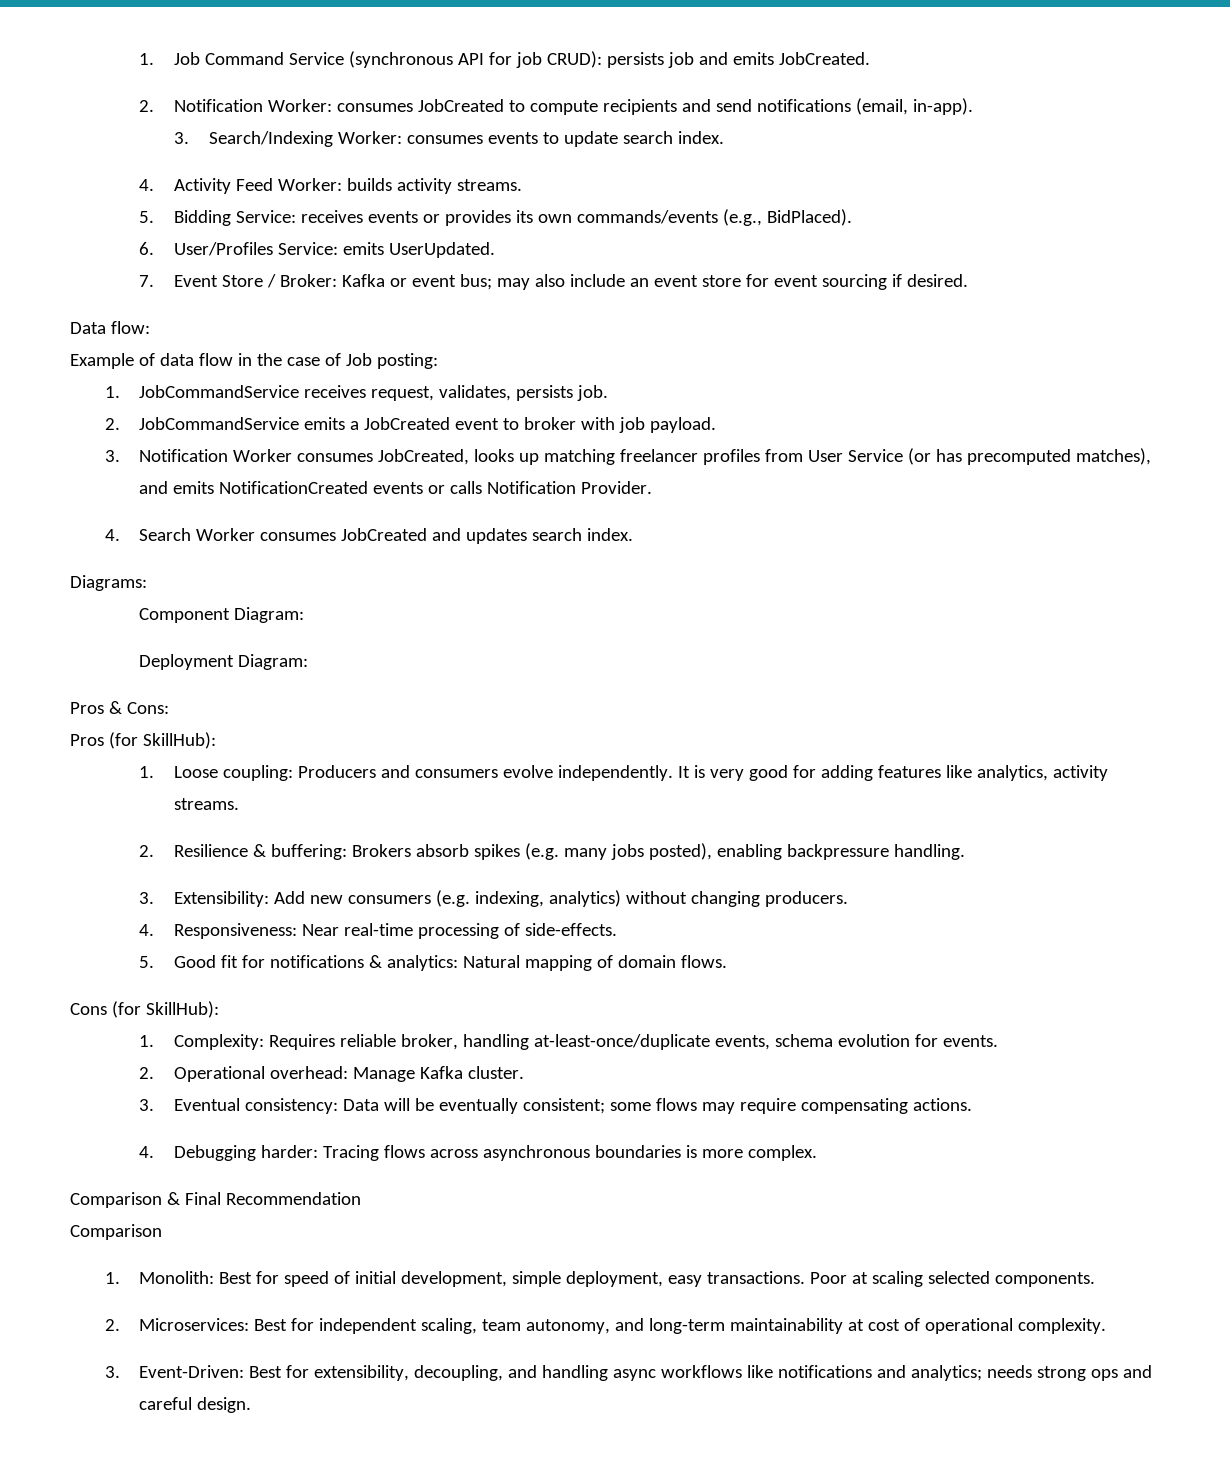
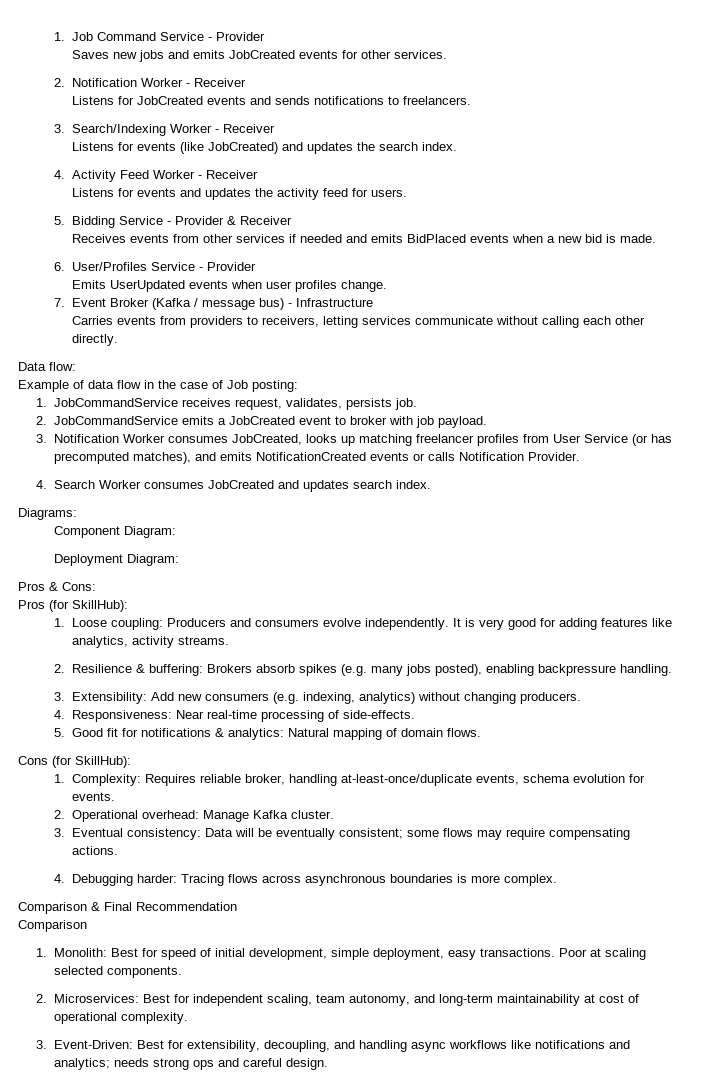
[349,51,871,68] [139,98,974,115] [174,131,618,147] (synchronous API for job CRUD): persists job and emits JobCreated. // 2. Notification Worker: consumes JobCreated to compute recipients and send notifications (email, in-app). // 3. Search/Indexing Worker: consumes events to update -> [208,32,266,41] [72,50,448,62] [54,78,247,87] [72,96,472,105] [54,124,276,136] [72,142,376,154] - Provider // Saves new jobs and emits JobCreated events for other services. // 2. Notification Worker - Receiver // Listens for JobCreated events and sends notifications to freelancers. // 3. Search/Indexing Worker - Receiver // Listens for events (like JobCreated) and updates the
[278,178,523,194] [139,209,853,226] [139,242,496,258] [139,274,969,290] Worker: builds activity streams. // 5. Bidding Service: receives events or provides its own commands/events (e.g., BidPlaced). // 6. User/Profiles Service: emits UserUpdated. // 7. Event Store / Broker: Kafka or event bus; may also include an event store for event sourcing if desired. -> [153,170,259,179] [72,188,408,200] [54,216,293,228] [72,234,657,243] [54,262,257,271] [72,280,388,292] [54,298,374,310] [72,316,646,328] [72,334,119,346] Worker - Receiver // Listens for events and updates the activity feed for users. // 5. Bidding Service - Provider & Receiver // Receives events from other services if needed and emits BidPlaced events when a new bid is made. // 6. User/Profiles Service - Provider // Emits UserUpdated events when user profiles change. // 7. Event Broker (Kafka / message bus) - Infrastructure // Carries events from providers to receivers, letting services communicate without calling each other directly.

